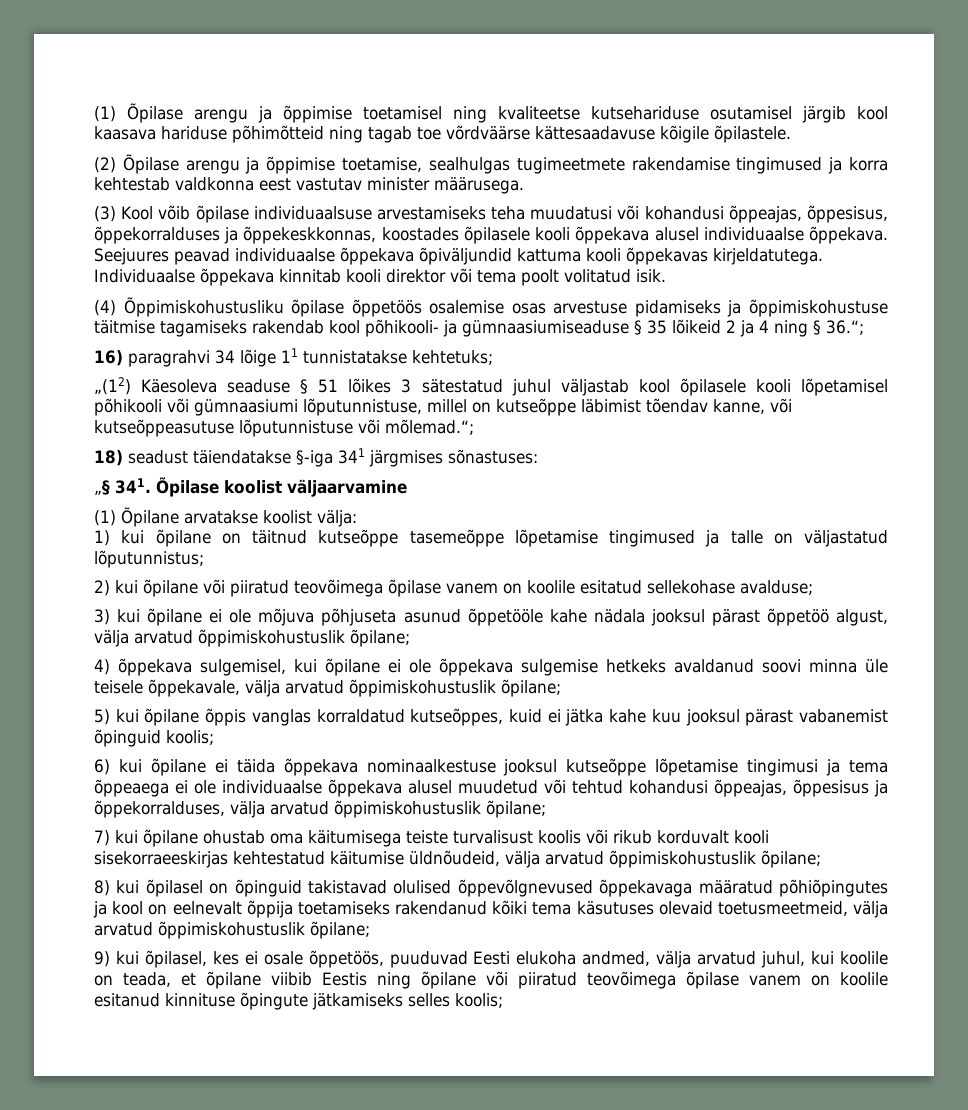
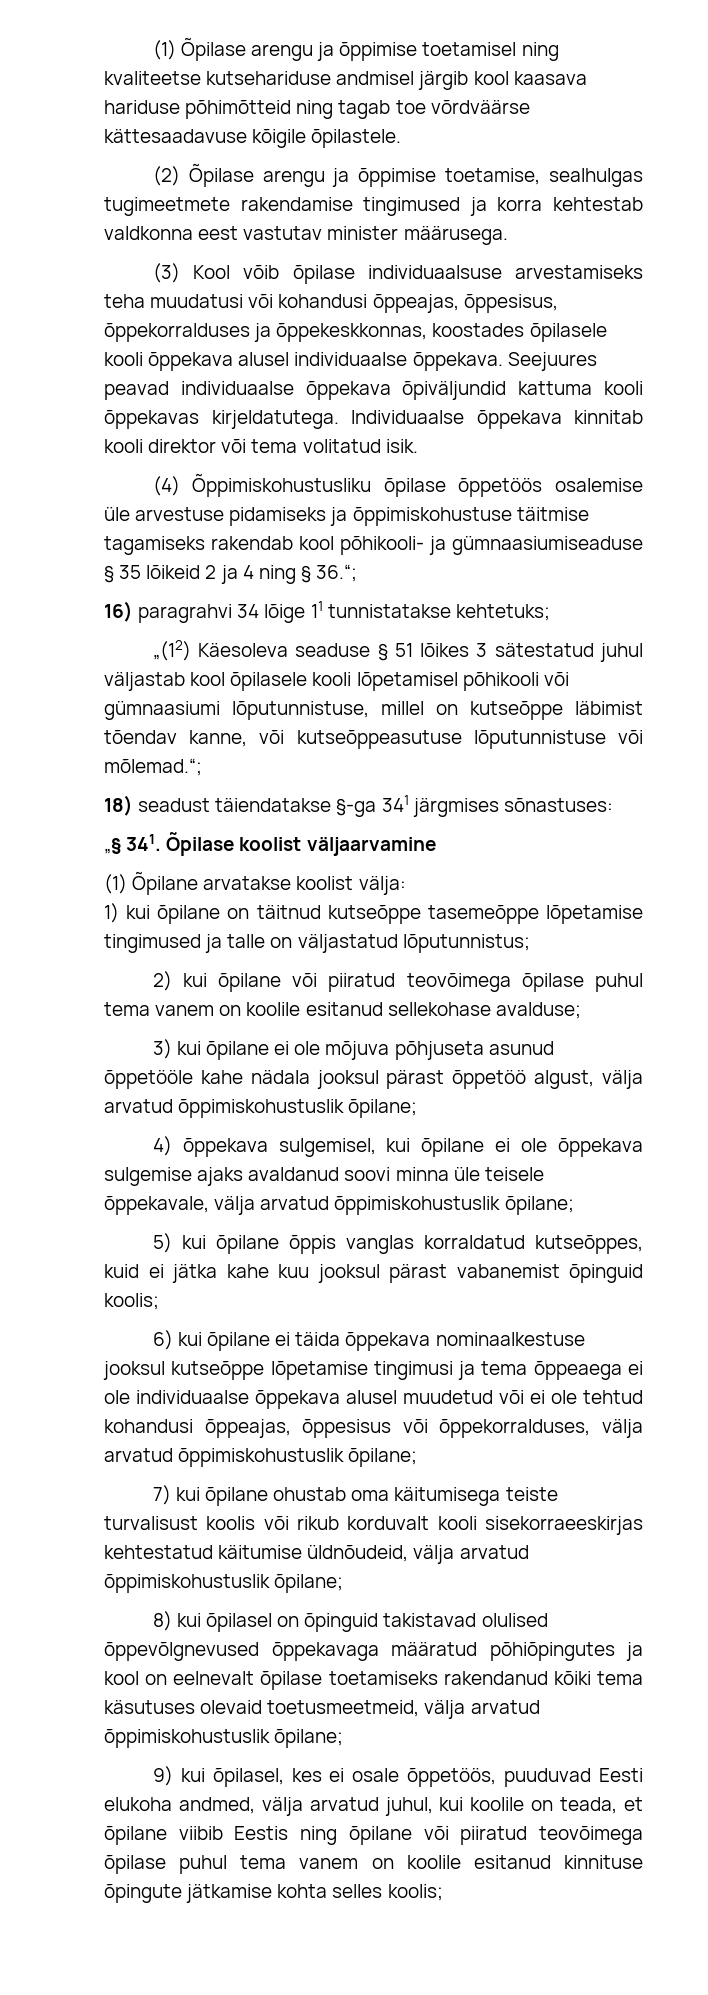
[710,106,792,120] osutamisel -> [336,71,415,85] andmisel
[521,269,559,286] poolt -> (298, 446) none
[511,303,546,314] osas -> [104,507,130,521] üle
[296,450,333,467] §-iga -> [336,798,377,817] §-ga
[446,580,642,594] vanem on koolile esitatud -> [595,973,643,992] [104,1002,383,1016] puhul tema vanem on koolile esitanud
[606,659,666,673] hetkeks -> [197,1167,244,1186] ajaks
(566, 786) none -> [530,1390,577,1404] ei ole
[874,780,888,797] ja -> [402,1419,428,1433] või
[246,900,293,918] õppija -> [260,1671,323,1690] õpilase
(739, 980) none -> [179,1855,287,1874] puhul tema
[312,993,403,1010] jätkamiseks -> [186,1884,328,1903] jätkamise kohta

